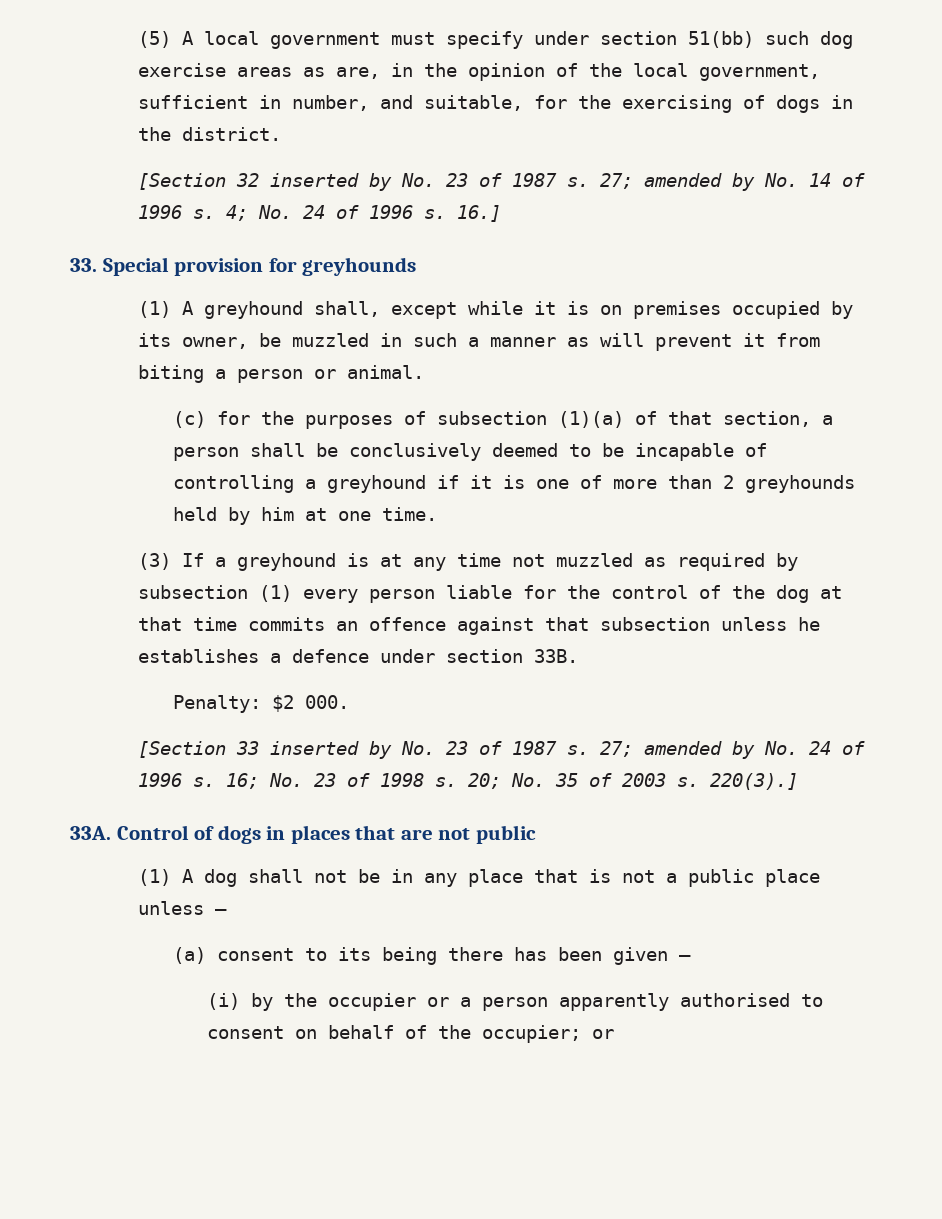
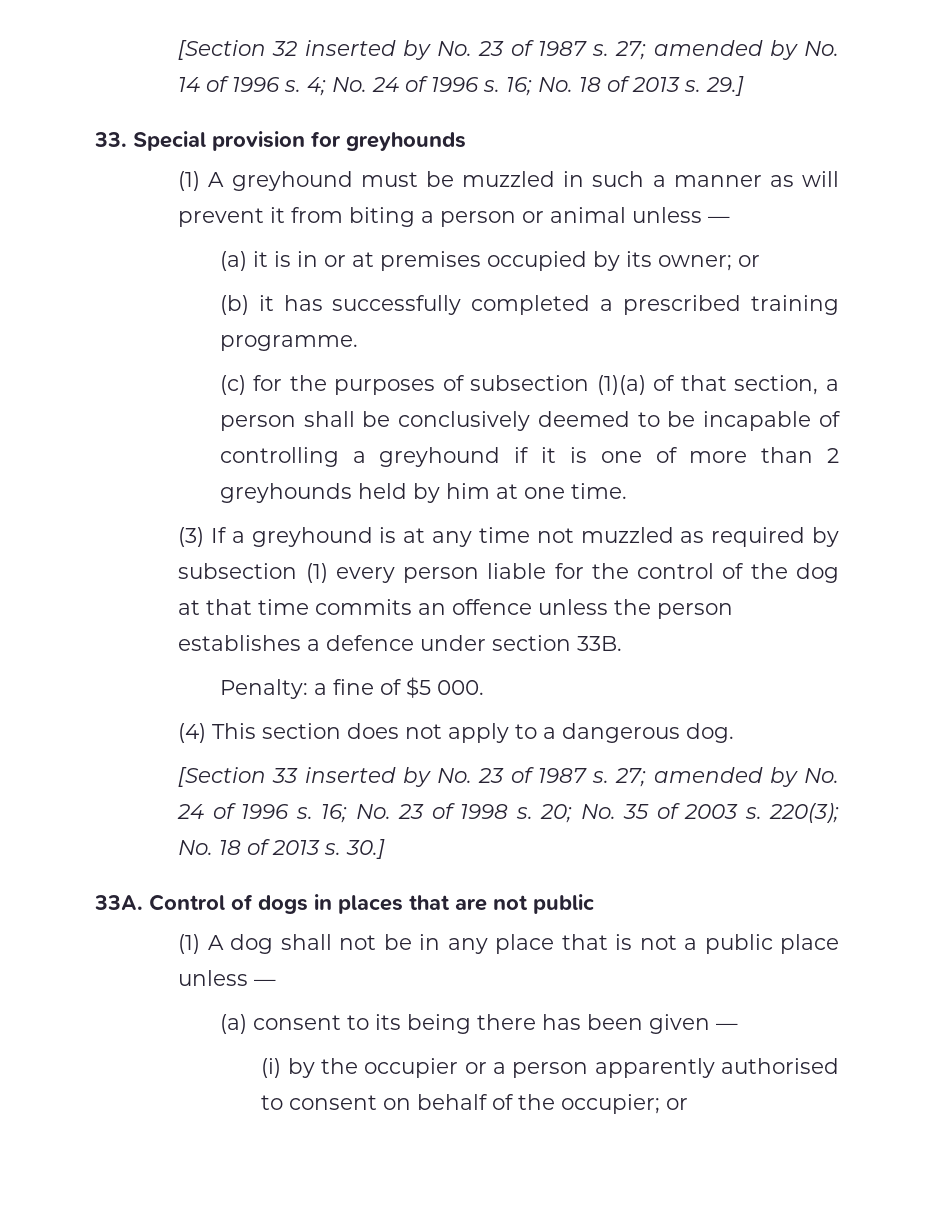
[138,31,854,49] [138,63,821,81] [138,95,854,113] [138,127,282,141] (5) A local government must specify under section 51(bb) such dog exercise areas as are, in the opinion of the local government, sufficient in number, and suitable, for the exercising of dogs in the district. // -> (178, 50) none
[457,205,502,222] 16.] -> [506,76,745,96] 16; No. 18 of 2013 s. 29.]
[314,301,854,319] [138,333,249,349] shall, except while it is on premises occupied by its owner, -> [360,172,418,187] must
[347,365,425,379] animal. -> [550,207,731,223] [219,251,760,271] [219,295,839,315] [219,335,358,351] animal unless — // (a) it is in or at premises occupied by its owner; or // (b) it has successfully completed a prescribed training programme.
[457,617,821,635] against that subsection unless he -> [538,599,734,619] unless the person
[271,695,349,712] $2 000. -> [313,677,484,698] [178,723,735,743] a fine of $5 000. // (4) This section does not apply to a dangerous dog.
[710,773,799,790] 220(3).] -> [768,803,839,823] [178,839,386,859] 220(3); No. 18 of 2013 s. 30.]

